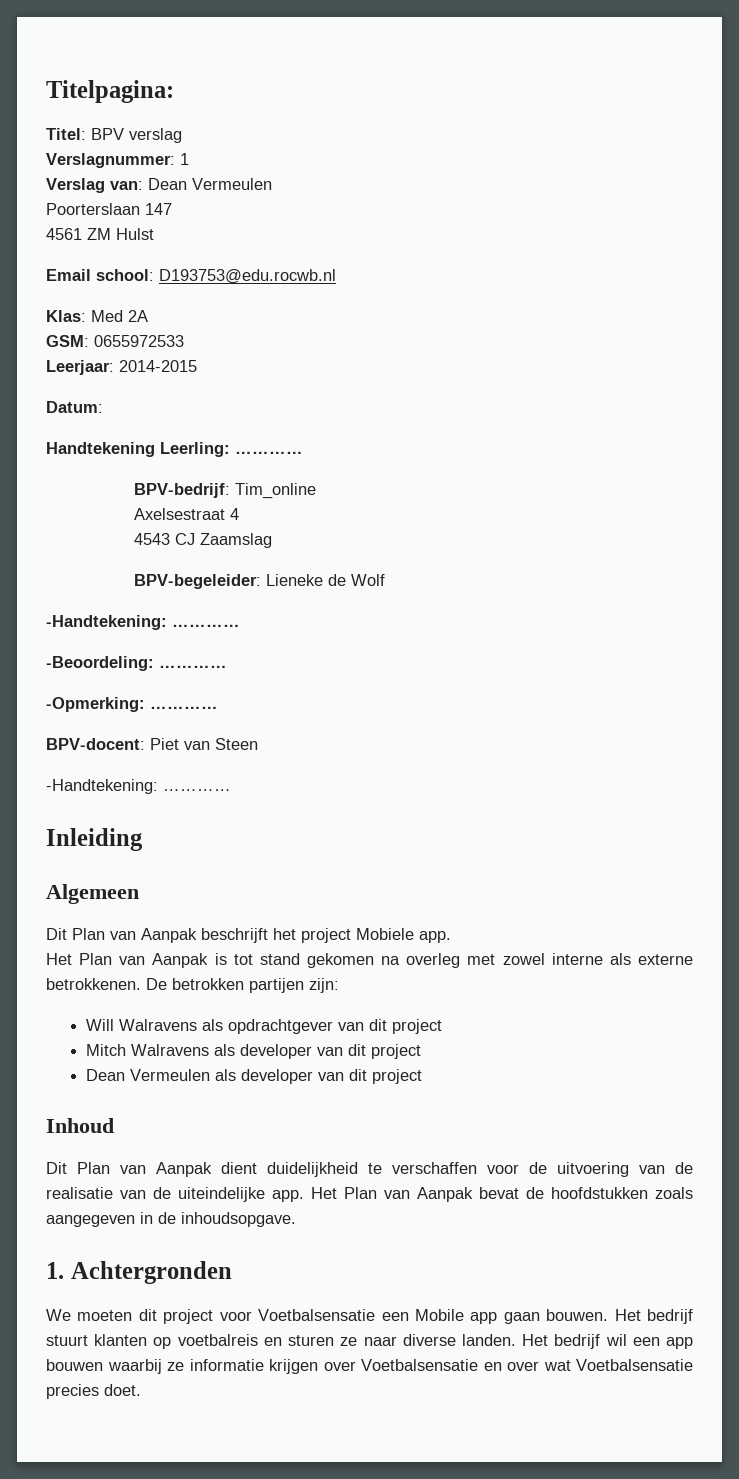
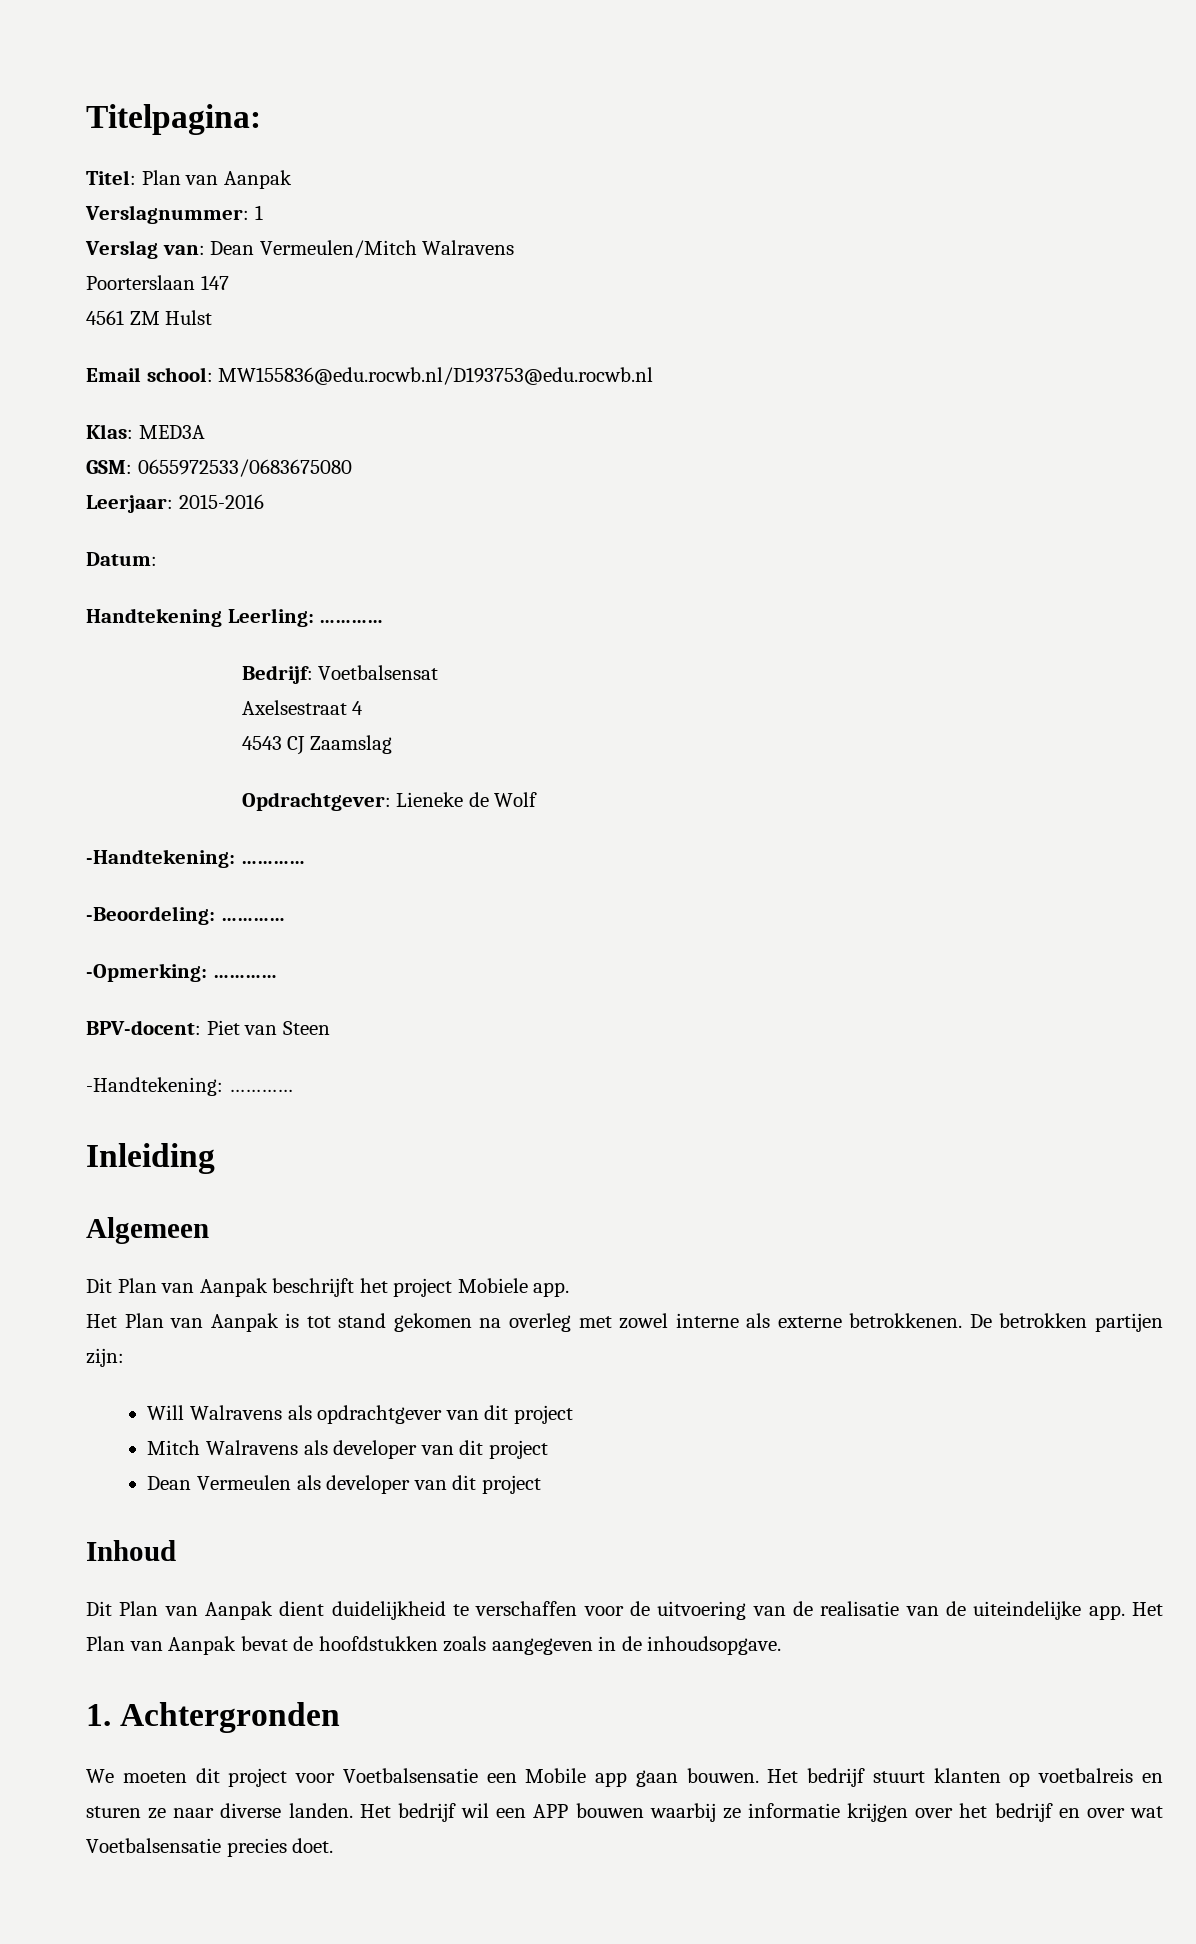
[91,128,182,143] BPV verslag -> [141,170,292,189] Plan van Aanpak
[192,178,272,190] Vermeulen -> [259,240,515,258] Vermeulen/Mitch Walravens
[159,269,336,284] D193753@edu.rocwb.nl -> [218,367,654,385] MW155836@edu.rocwb.nl/D193753@edu.rocwb.nl
[91,310,148,322] Med 2A -> [138,425,205,439] MED3A
[94,335,184,347] 0655972533 -> [137,459,352,477] 0655972533/0683675080
[119,360,197,372] 2014-2015 -> [178,494,264,509] 2015-2016
[134,483,317,499] BPV-bedrijf: Tim_online -> [241,665,439,684] Bedrijf: Voetbalsensat
[134,574,262,589] BPV-begeleider: -> [241,792,391,811] Opdrachtgever:
[665,1337,693,1349] app -> [533,1804,569,1818] APP
[361,1359,478,1371] Voetbalsensatie -> [959,1803,1053,1822] het bedrijf

